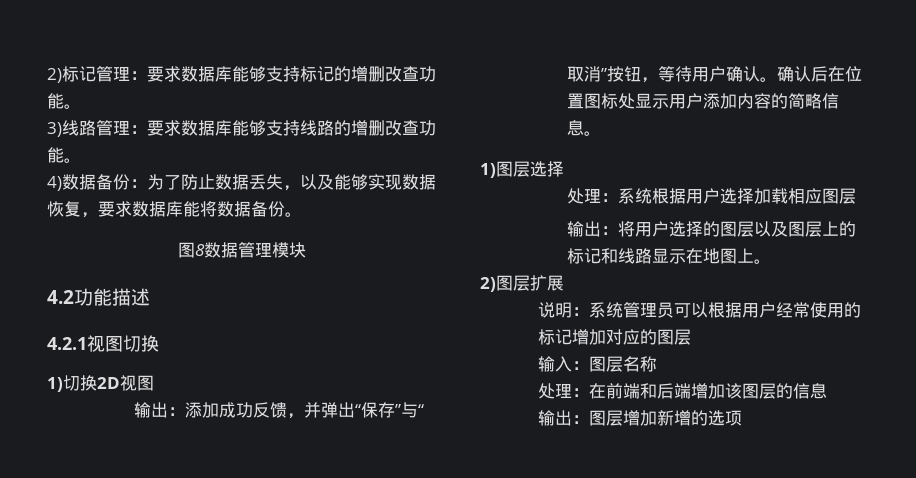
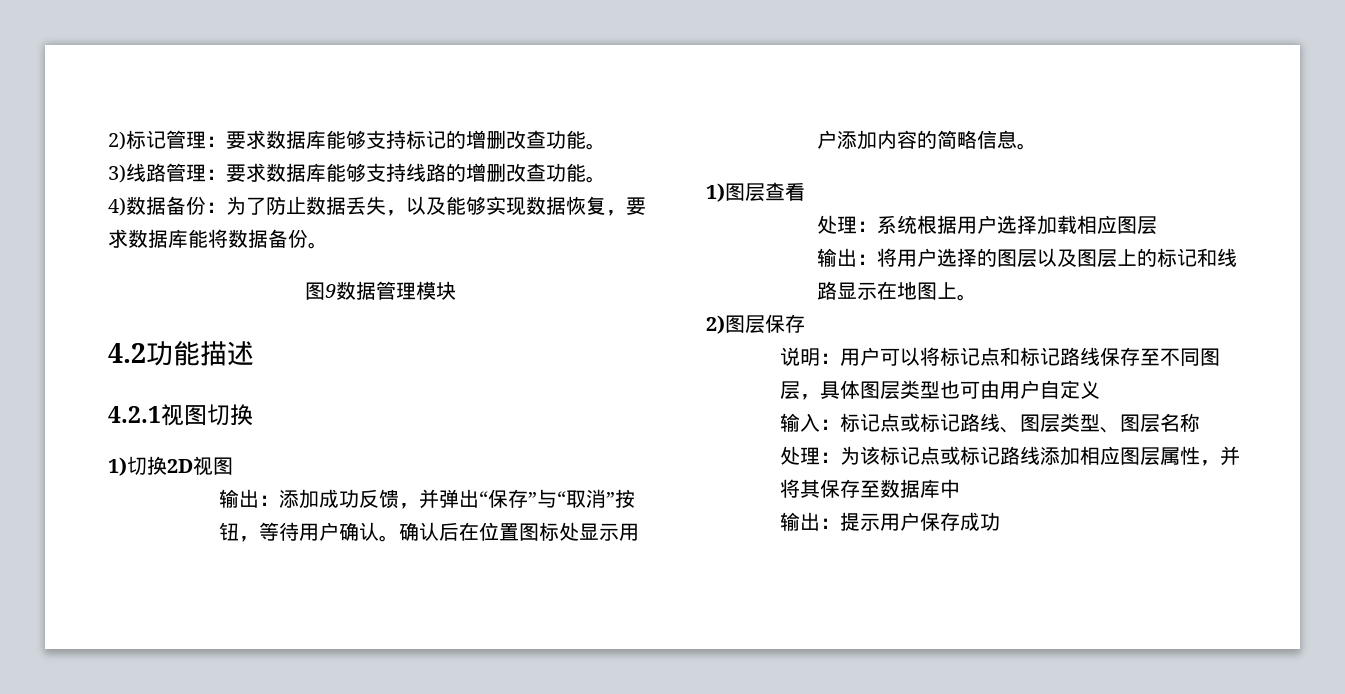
[194,244,205,256] 8 -> [324,284,336,298] 9
[530,161,564,177] 选择 -> [765,182,805,201] 查看
[530,275,564,291] 扩展 -> [765,314,805,333] 保存
[589,302,862,318] [538,329,692,345] [538,356,658,372] [538,383,828,399] [538,410,743,426] 系统管理员可以根据用户经常使用的标记增加对应的图层 // 输入：图层名称 // 处理：在前端和后端增加该图层的信息 // 输出：图层增加新增的选项 -> [840,347,1221,366] [780,380,1101,400] [780,413,1201,433] [780,446,1241,466] [780,479,961,498] [780,512,1001,531] 用户可以将标记点和标记路线保存至不同图层，具体图层类型也可由用户自定义 // 输入：标记点或标记路线、图层类型、图层名称 // 处理：为该标记点或标记路线添加相应图层属性，并将其保存至数据库中 // 输出：提示用户保存成功

